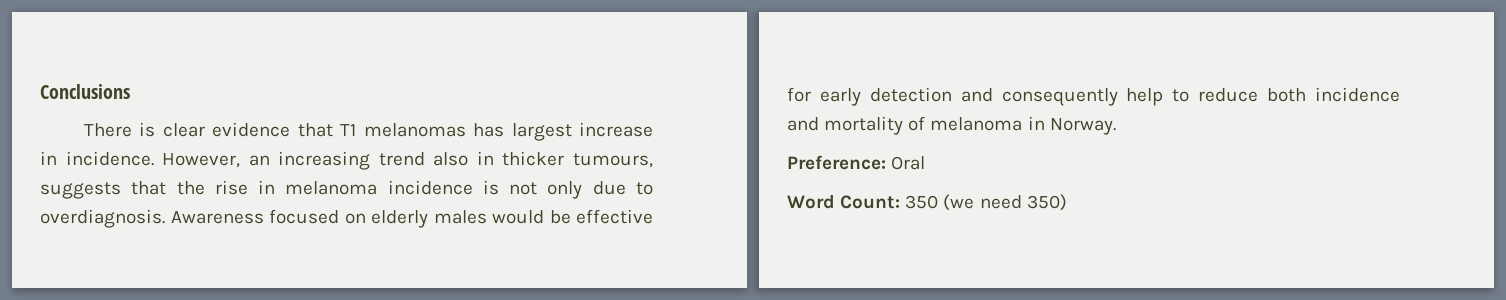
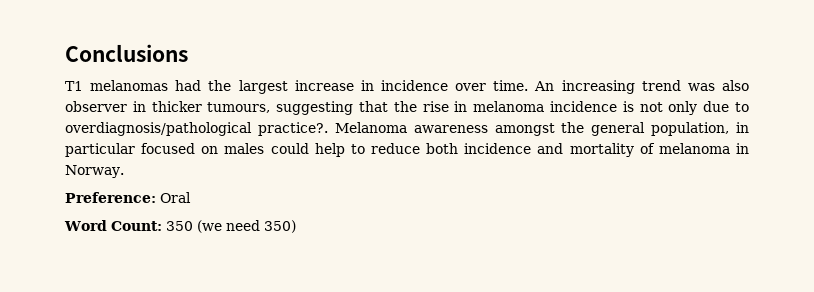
[83,122,653,141] [40,151,469,170] There is clear evidence that T1 melanomas has largest increase in incidence. However, an increasing trend also -> [65,80,749,94] [65,101,127,112] T1 melanomas had the largest increase in incidence over time. An increasing trend was also observer
[40,182,121,199] suggests -> [276,101,354,115] suggesting
[40,209,653,228] [787,87,1118,106] overdiagnosis. Awareness focused on elderly males would be effective for early detection and consequently -> [65,122,749,136] [65,143,309,157] overdiagnosis/pathological practice?. Melanoma awareness amongst the general population, in particular focused on males could

